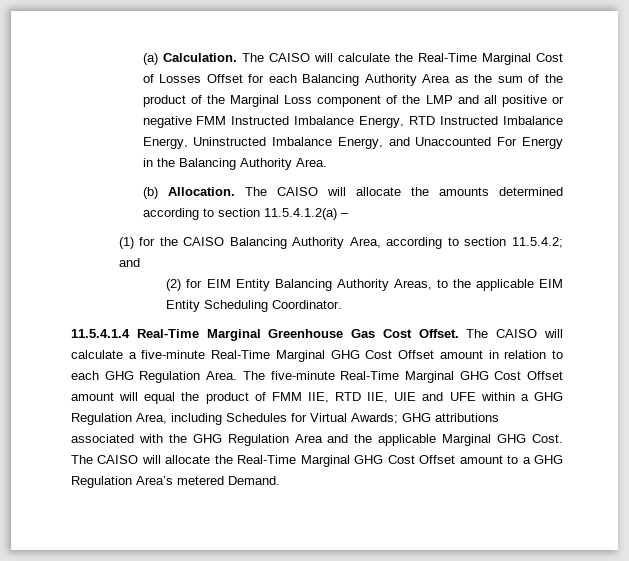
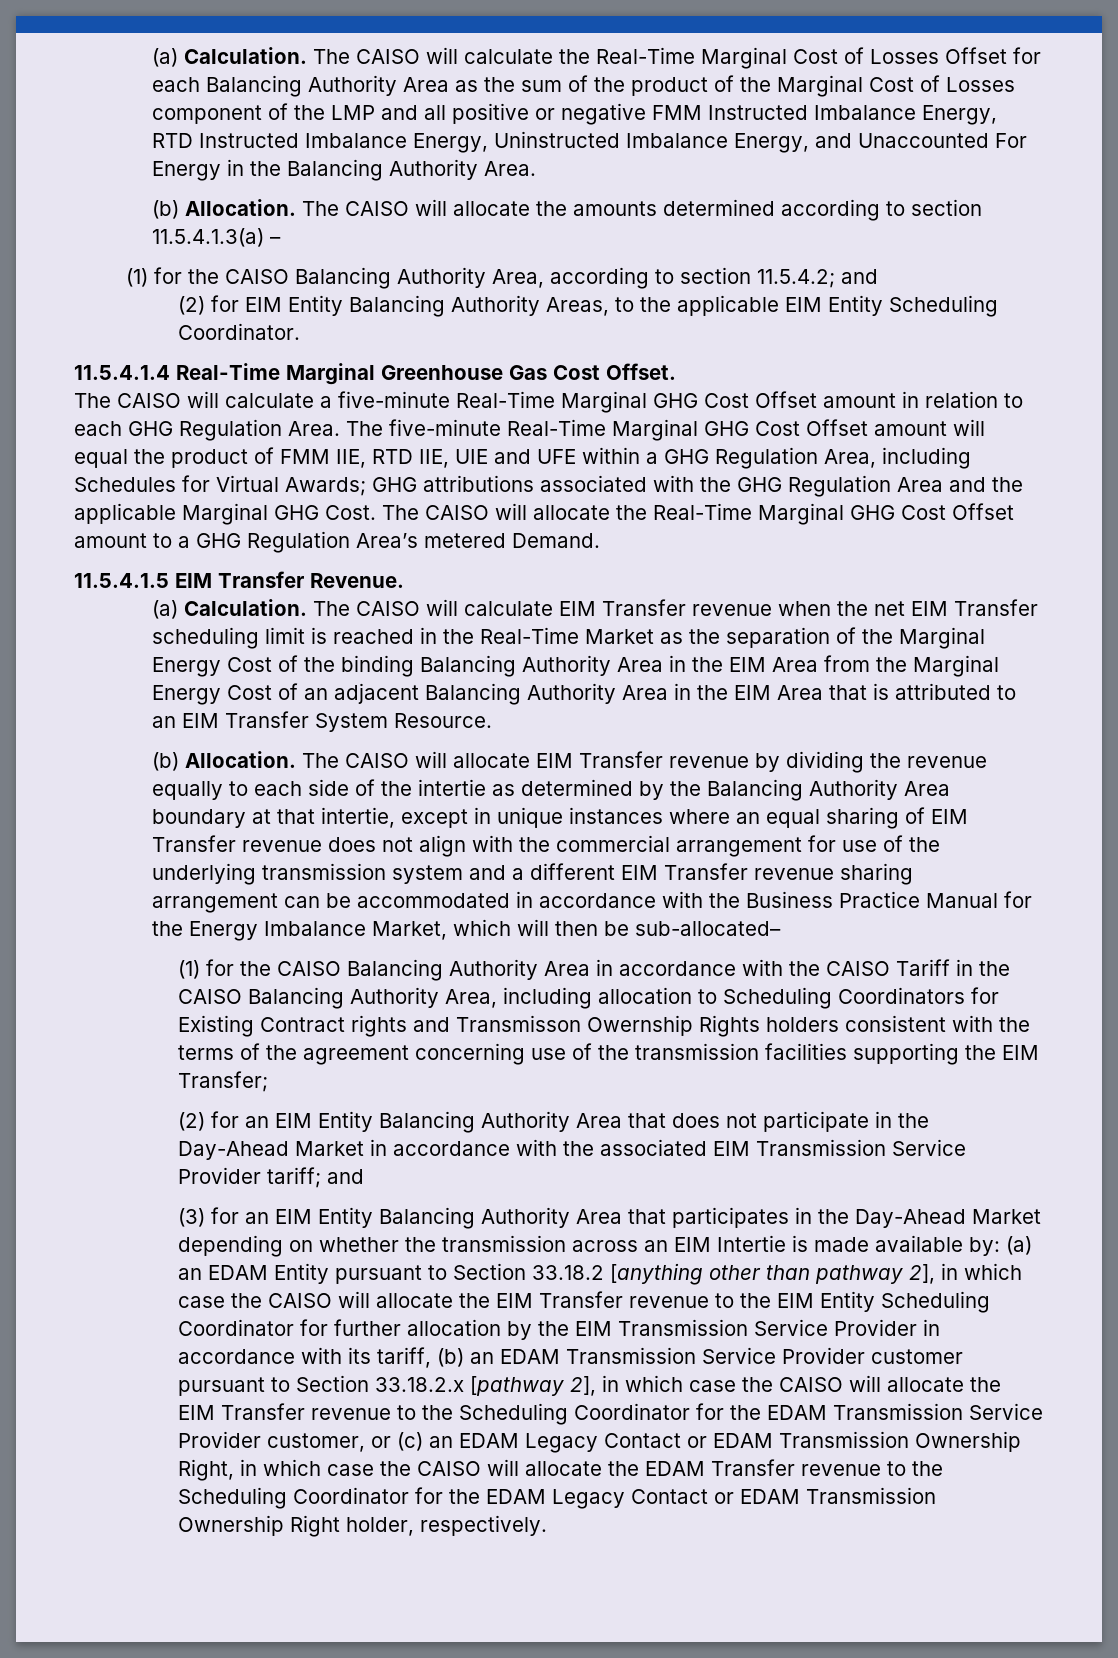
[284,95,313,104] Loss -> [869,75,1016,92] Cost of Losses
[263,208,337,220] 11.5.4.1.2(a) -> [152,228,265,247] 11.5.4.1.3(a)
(459, 333) none -> (676, 371) //
(280, 480) none -> [74,571,404,588] [152,599,1039,619] [152,627,986,649] [152,655,1000,677] [152,683,1017,705] [152,711,493,732] [152,751,988,773] [152,779,951,801] [152,807,969,829] [152,835,941,857] [152,863,914,885] [152,891,1033,913] [152,919,782,941] [178,959,1011,981] [178,987,1000,1009] [178,1015,1031,1037] [178,1043,1040,1065] [178,1071,269,1092] [178,1111,930,1133] [178,1139,967,1160] [178,1167,365,1188] [178,1207,1042,1229] [178,1235,1033,1257] [178,1263,1023,1285] [178,1291,991,1313] [178,1319,941,1340] [178,1347,964,1368] [178,1375,1002,1396] [178,1403,1044,1425] [178,1431,1022,1453] [178,1459,944,1481] [178,1487,937,1509] [178,1515,548,1537] // 11.5.4.1.5 EIM Transfer Revenue. // (a) Calculation. The CAISO will calculate EIM Transfer revenue when the net EIM Transfer scheduling limit is reached in the Real-Time Market as the separation of the Marginal Energy Cost of the binding Balancing Authority Area in the EIM Area from the Marginal Energy Cost of an adjacent Balancing Authority Area in the EIM Area that is attributed to an EIM Transfer System Resource. // (b) Allocation. The CAISO will allocate EIM Transfer revenue by dividing the revenue equally to each side of the intertie as determined by the Balancing Authority Area boundary at that intertie, except in unique instances where an equal sharing of EIM Transfer revenue does not align with the commercial arrangement for use of the underlying transmission system and a different EIM Transfer revenue sharing arrangement can be accommodated in accordance with the Business Practice Manual for the Energy Imbalance Market, which will then be sub-allocated– // (1) for the CAISO Balancing Authority Area in accordance with the CAISO Tariff in the CAISO Balancing Authority Area, including allocation to Scheduling Coordinators for Existing Contract rights and Transmisson Owernship Rights holders consistent with the terms of the agreement concerning use of the transmission facilities supporting the EIM Transfer; // (2) for an EIM Entity Balancing Authority Area that does not participate in the Day-Ahead Market in accordance with the associated EIM Transmission Service Provider tariff; and // (3) for an EIM Entity Balancing Authority Area that participates in the Day-Ahead Market depending on whether the transmission across an EIM Intertie is made available by: (a) an EDAM Entity pursuant to Section 33.18.2 [anything other than pathway 2], in which case the CAISO will allocate the EIM Transfer revenue to the EIM Entity Scheduling Coordinator for further allocation by the EIM Transmission Service Provider in accordance with its tariff, (b) an EDAM Transmission Service Provider customer pursuant to Section 33.18.2.x [pathway 2], in which case the CAISO will allocate the EIM Transfer revenue to the Scheduling Coordinator for the EDAM Transmission Service Provider customer, or (c) an EDAM Legacy Contact or EDAM Transmission Ownership Right, in which case the CAISO will allocate the EDAM Transfer revenue to the Scheduling Coordinator for the EDAM Legacy Contact or EDAM Transmission Ownership Right holder, respectively.

